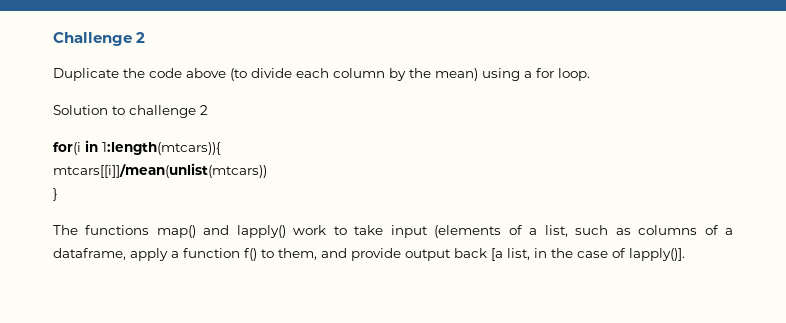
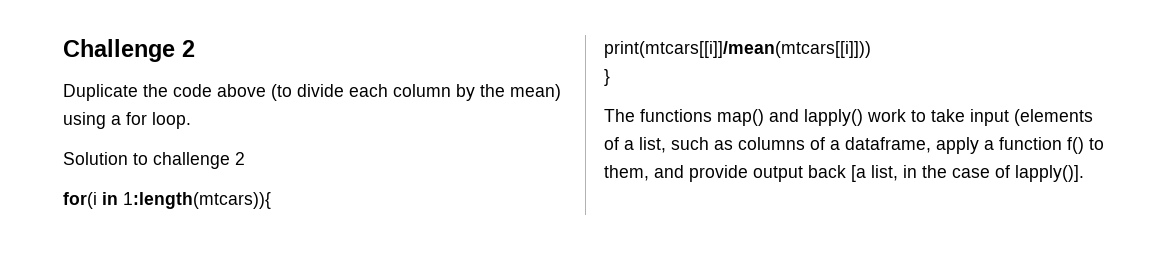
[53,163,267,178] mtcars[[i]]/mean(unlist(mtcars)) -> [604,41,871,58] print(mtcars[[i]]/mean(mtcars[[i]]))

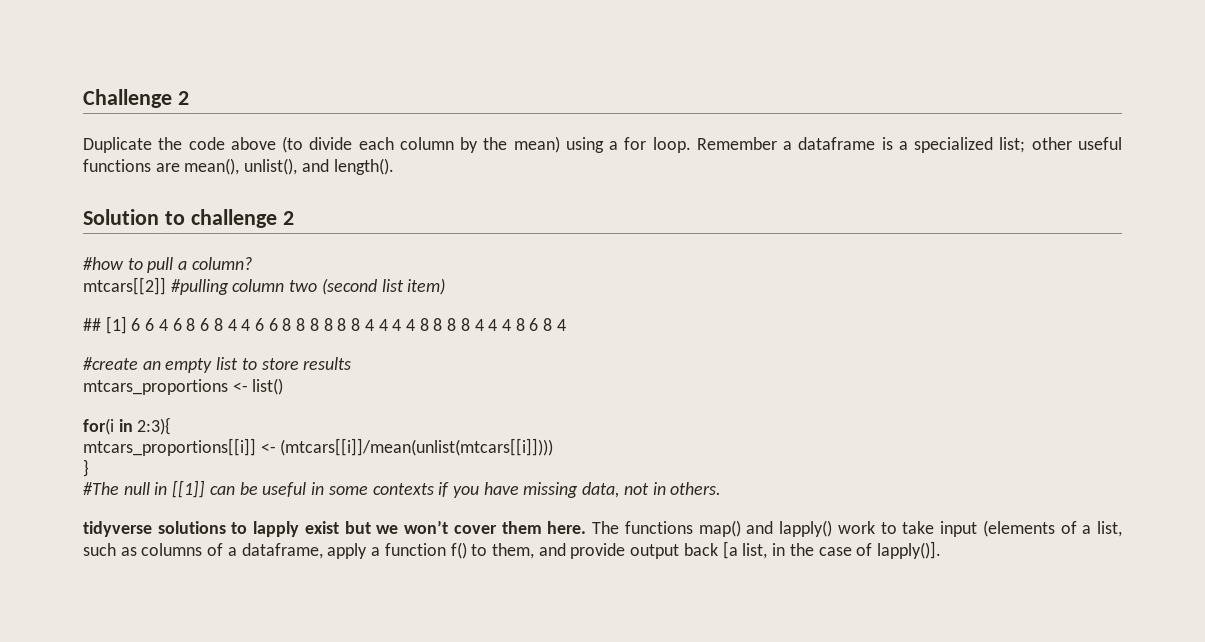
[63,152,245,169] [63,192,271,209] [604,41,871,58] [604,69,610,86] // Solution to challenge 2 // for(i in 1:length(mtcars)){ // print(mtcars[[i]]/mean(mtcars[[i]])) // } // -> [696,137,1122,153] [83,158,394,175] [83,209,294,228] [83,257,252,273] [83,277,446,295] [83,316,566,334] [83,357,352,373] [83,378,284,395] [83,417,172,435] [83,438,554,456] [83,459,89,477] [83,480,722,498] [83,520,587,537] Remember a dataframe is a specialized list; other useful functions are mean(), unlist(), and length(). // Solution to challenge 2 // #how to pull a column? // mtcars[[2]] #pulling column two (second list item) // ## [1] 6 6 4 6 8 6 8 4 4 6 6 8 8 8 8 8 8 4 4 4 4 8 8 8 8 4 4 4 8 6 8 4 // #create an empty list to store results // mtcars_proportions <- list() // for(i in 2:3){ // mtcars_proportions[[i]] <- (mtcars[[i]]/mean(unlist(mtcars[[i]]))) // } // #The null in [[1]] can be useful in some contexts if you have missing data, not in others. // tidyverse solutions to lapply exist but we won’t cover them here.

